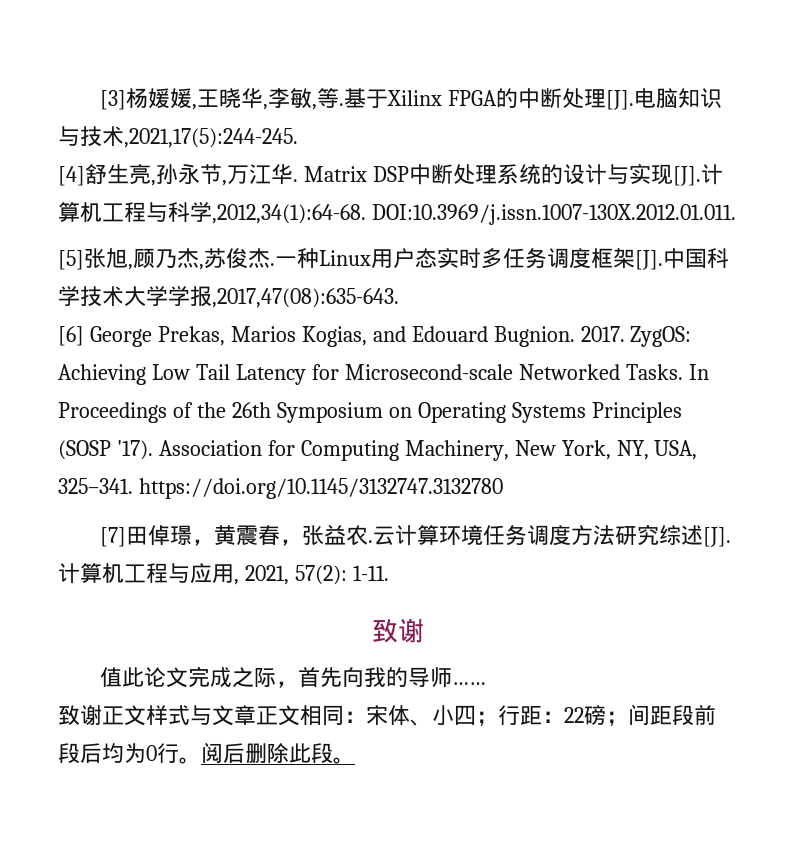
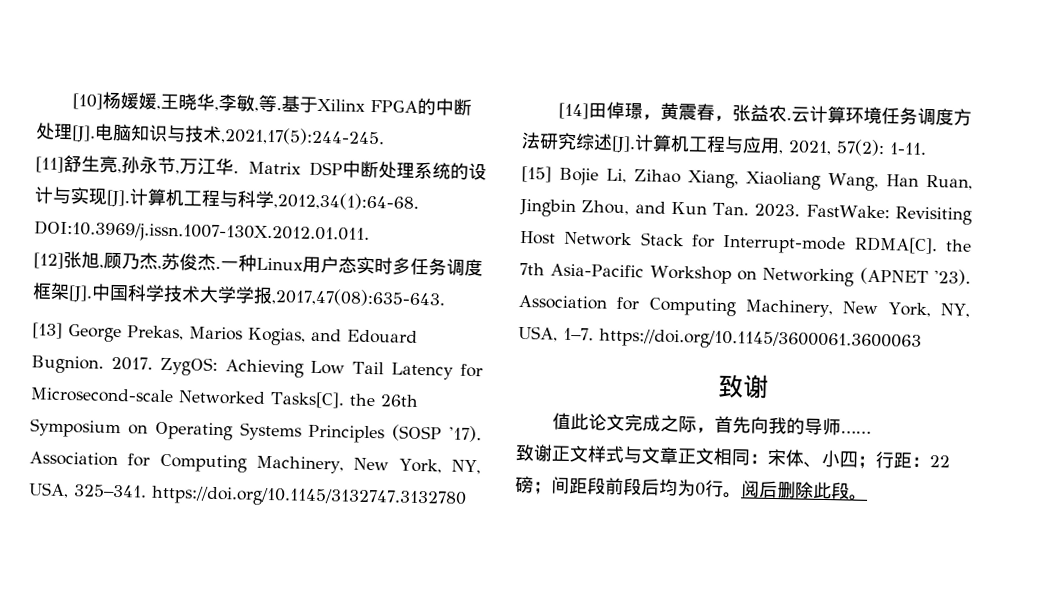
[100,90,127,110] [3] -> [72,93,104,110] [10]
[58,166,85,186] [4] -> [35,156,64,173] [11]
[58,250,84,270] [5] -> [33,252,64,269] [12]
[58,326,84,346] [6] -> [32,322,63,339] [13]
[625,364,709,380] [58,402,193,423] Tasks. In Proceedings of -> [270,391,345,409] Tasks[C].
[100,527,127,547] [7] -> [558,102,590,120] [14]
(389, 573) none -> [521,165,973,192] [519,198,972,225] [520,230,972,255] [519,262,971,287] [518,294,971,318] [518,325,922,352] // [15] Bojie Li, Zihao Xiang, Xiaoliang Wang, Han Ruan, Jingbin Zhou, and Kun Tan. 2023. FastWake: Revisiting Host Network Stack for Interrupt-mode RDMA[C]. the 7th Asia-Pacific Workshop on Networking (APNET '23). Association for Computing Machinery, New York, NY, USA, 1–7. https://doi.org/10.1145/3600061.3600063

